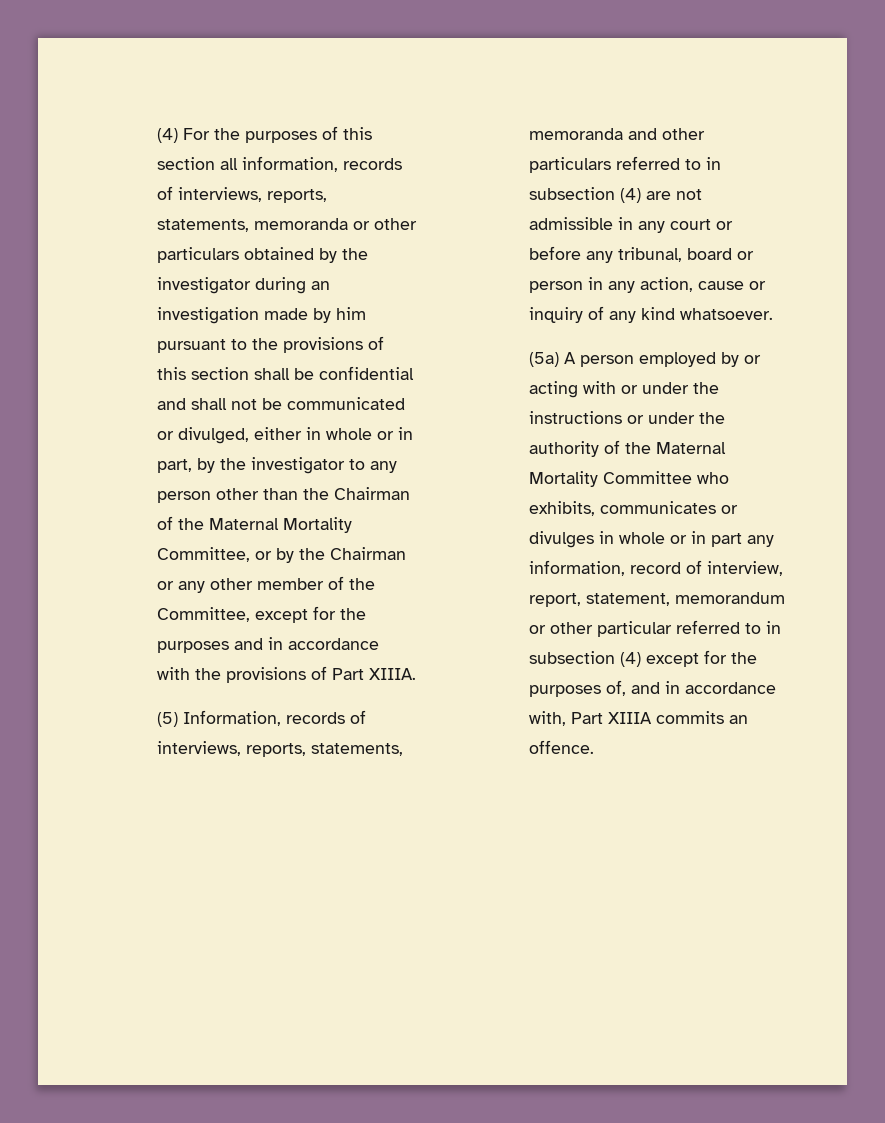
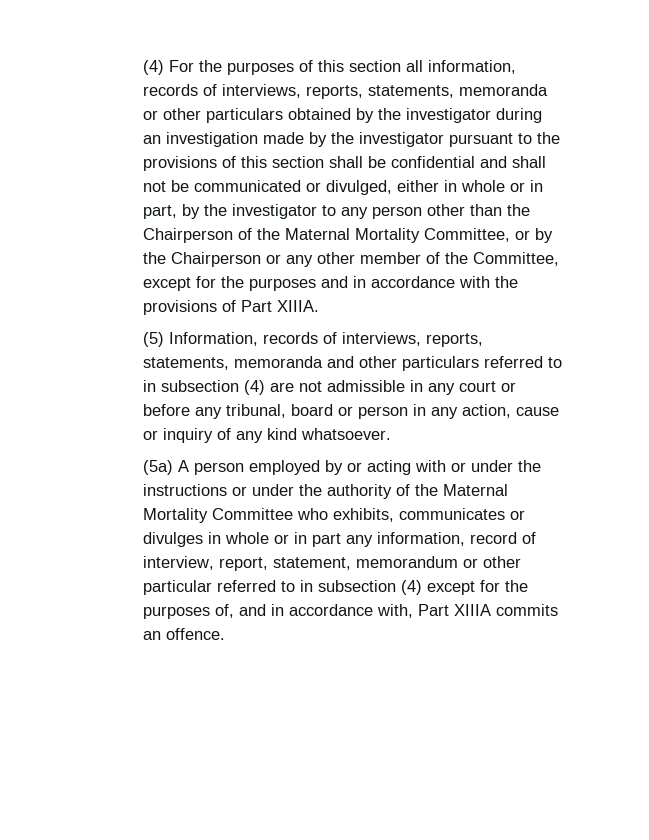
[336,307,367,320] him -> [330,132,444,147] the investigator
[334,487,411,500] Chairman -> [142,228,233,243] Chairperson
[330,547,407,560] Chairman -> [170,252,261,267] Chairperson

